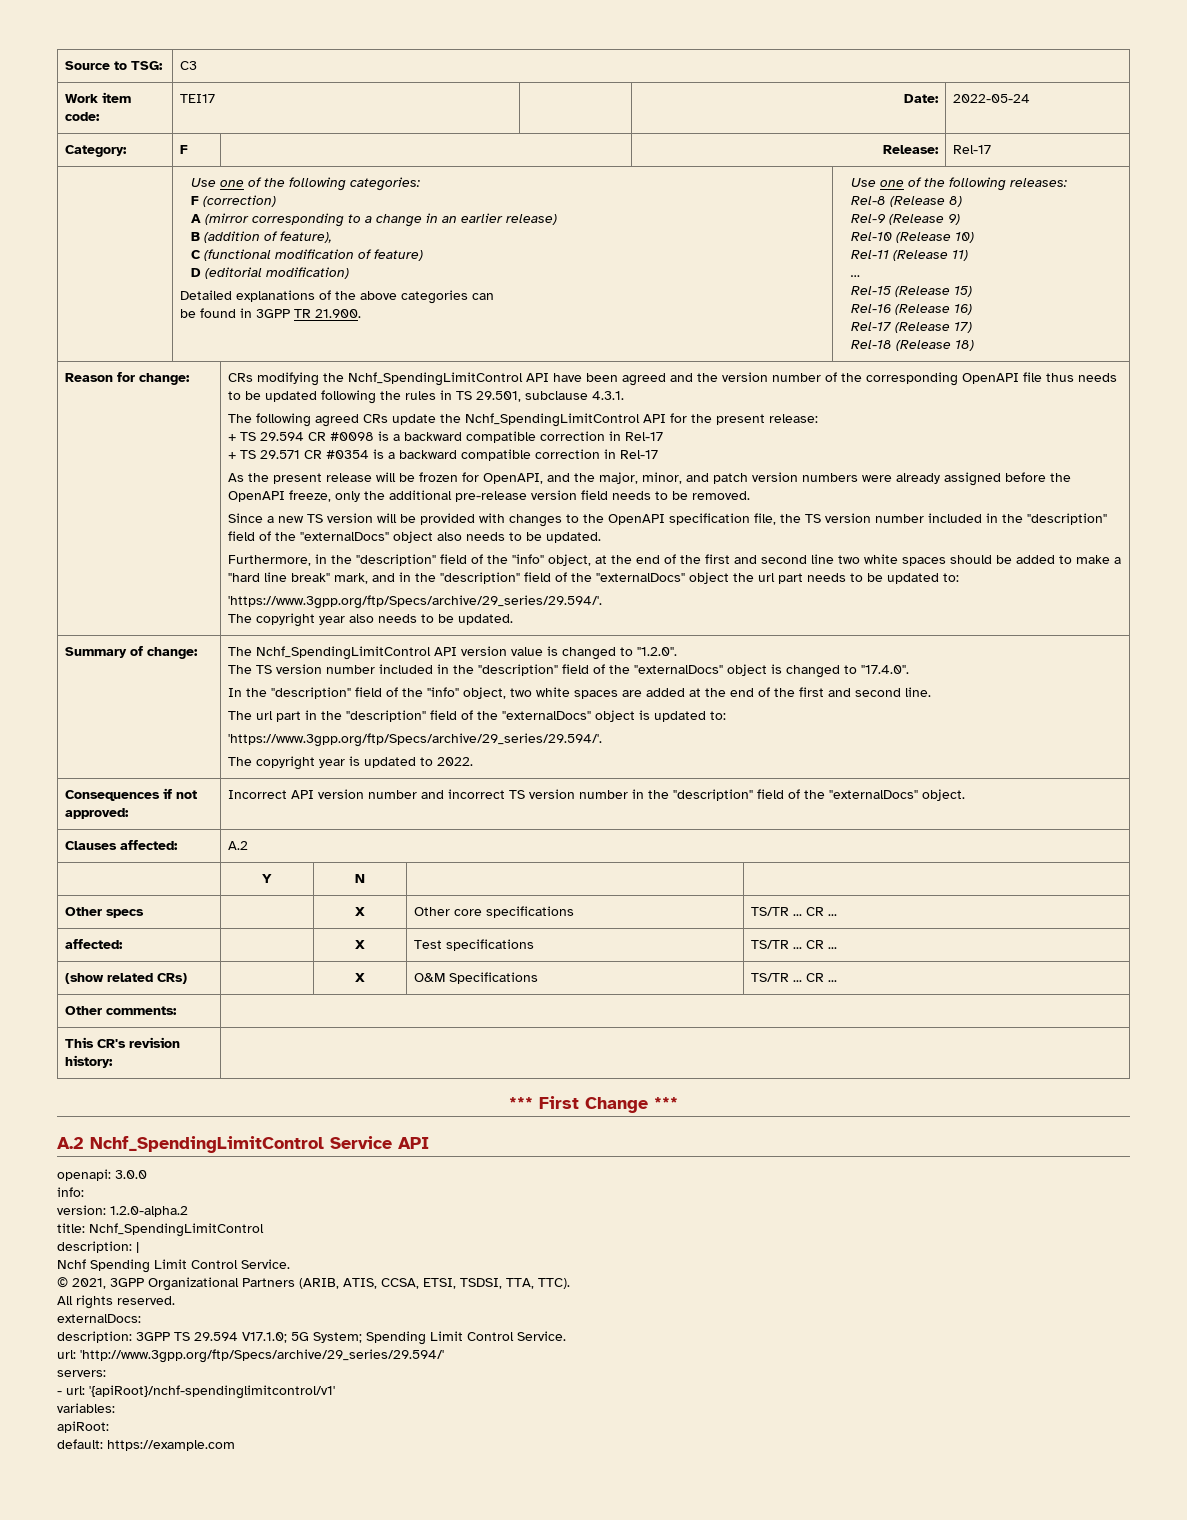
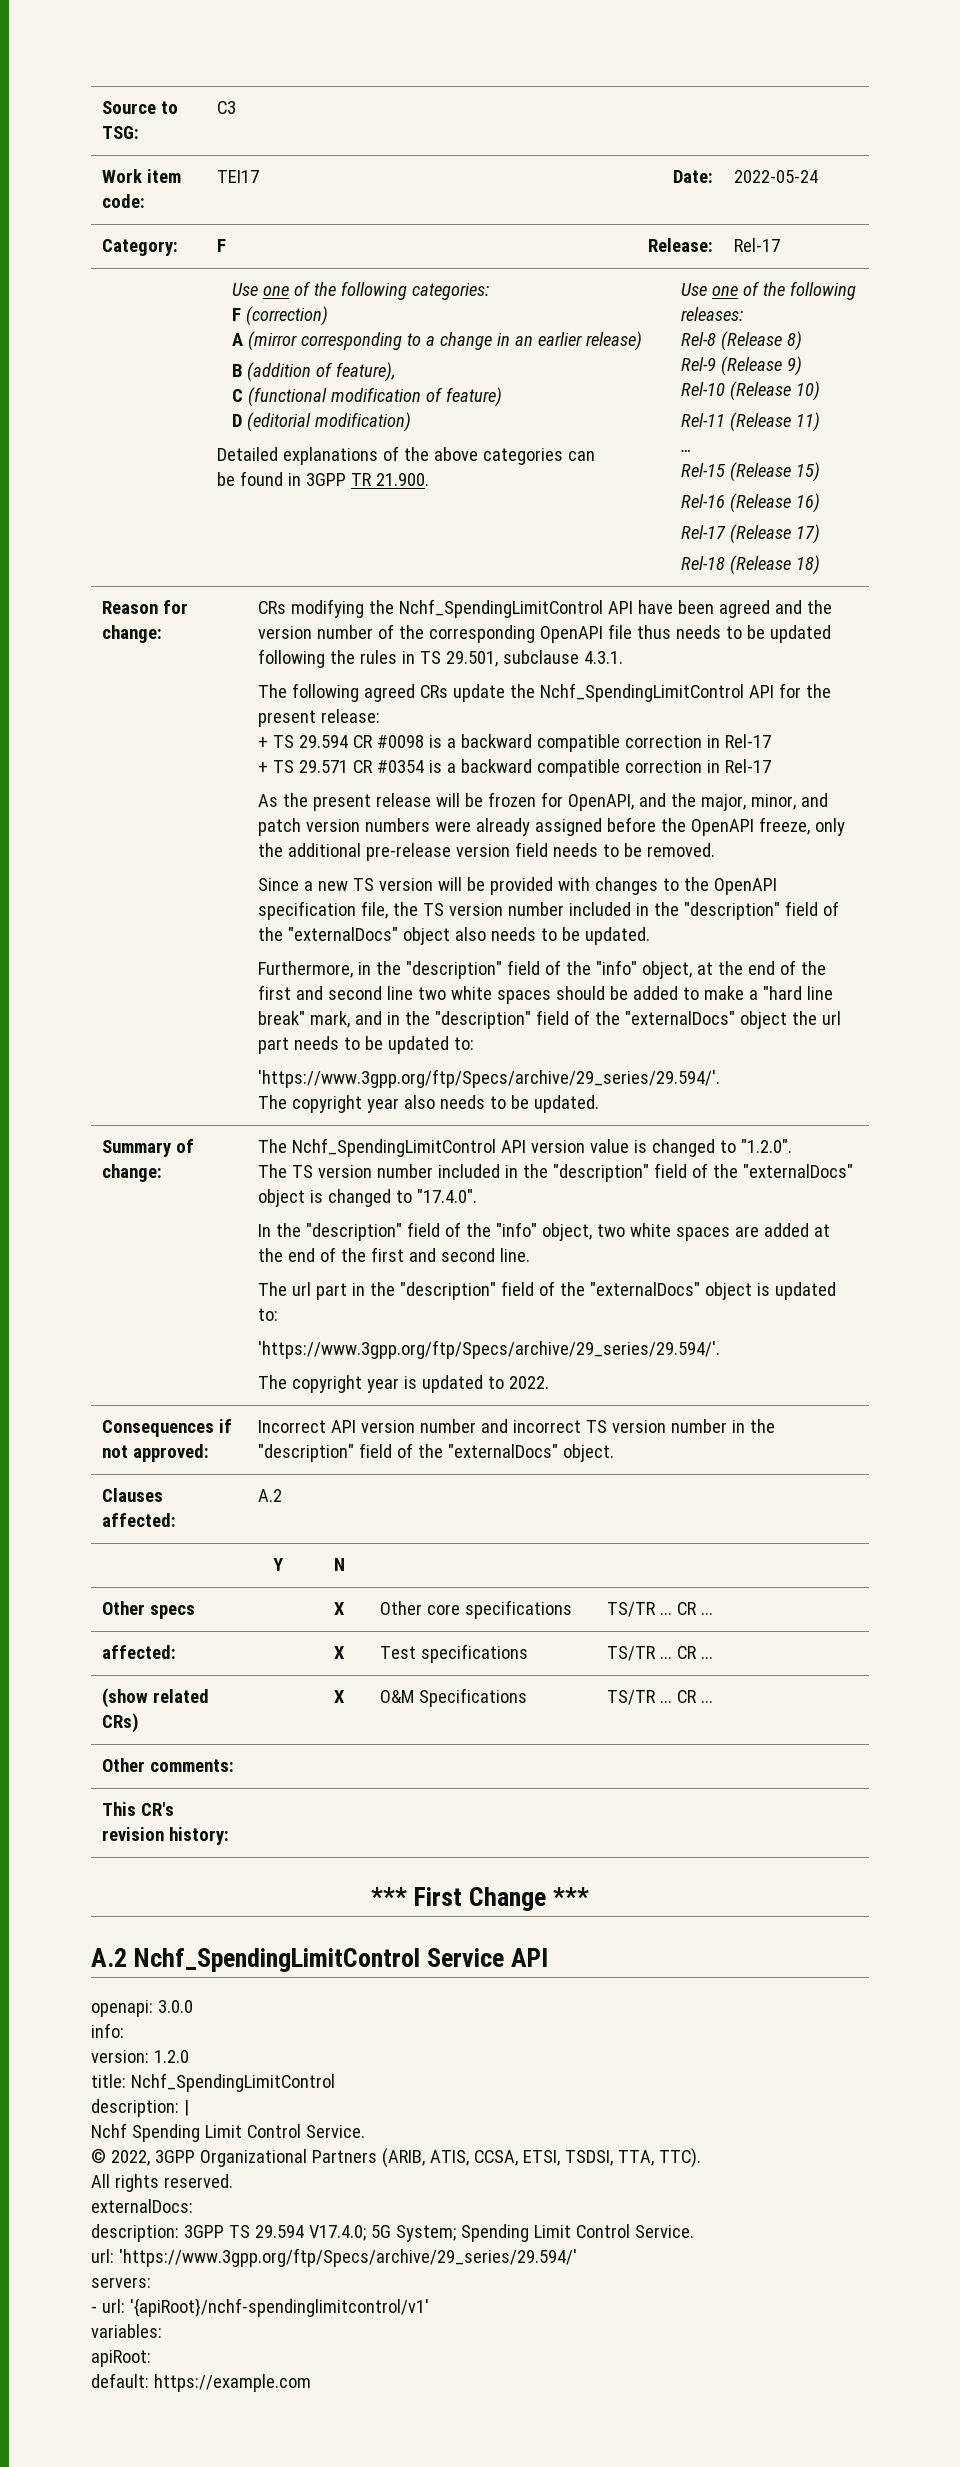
[110,1206,188,1217] 1.2.0-alpha.2 -> [153,2050,189,2063] 1.2.0
[72,1278,106,1289] 2021, -> [110,2150,150,2166] 2022,
[242,1332,287,1343] V17.1.0; -> [308,2225,366,2241] V17.4.0;
[80,1349,444,1363] 'http://www.3gpp.org/ftp/Specs/archive/29_series/29.594/' -> [118,2248,577,2267] 'https://www.3gpp.org/ftp/Specs/archive/29_series/29.594/'

